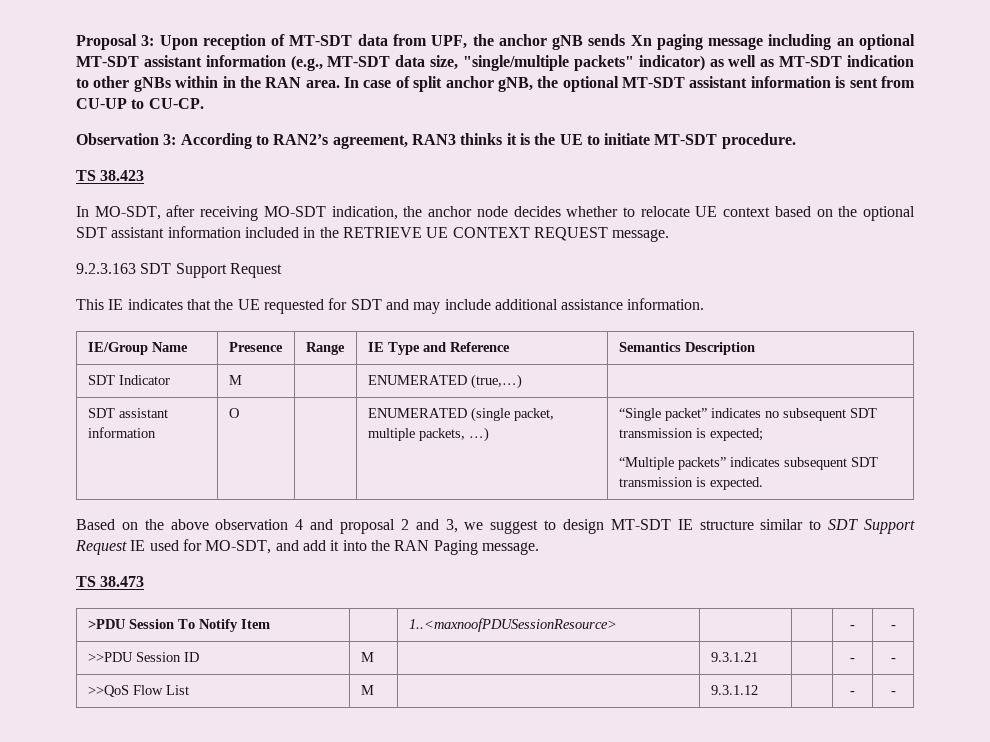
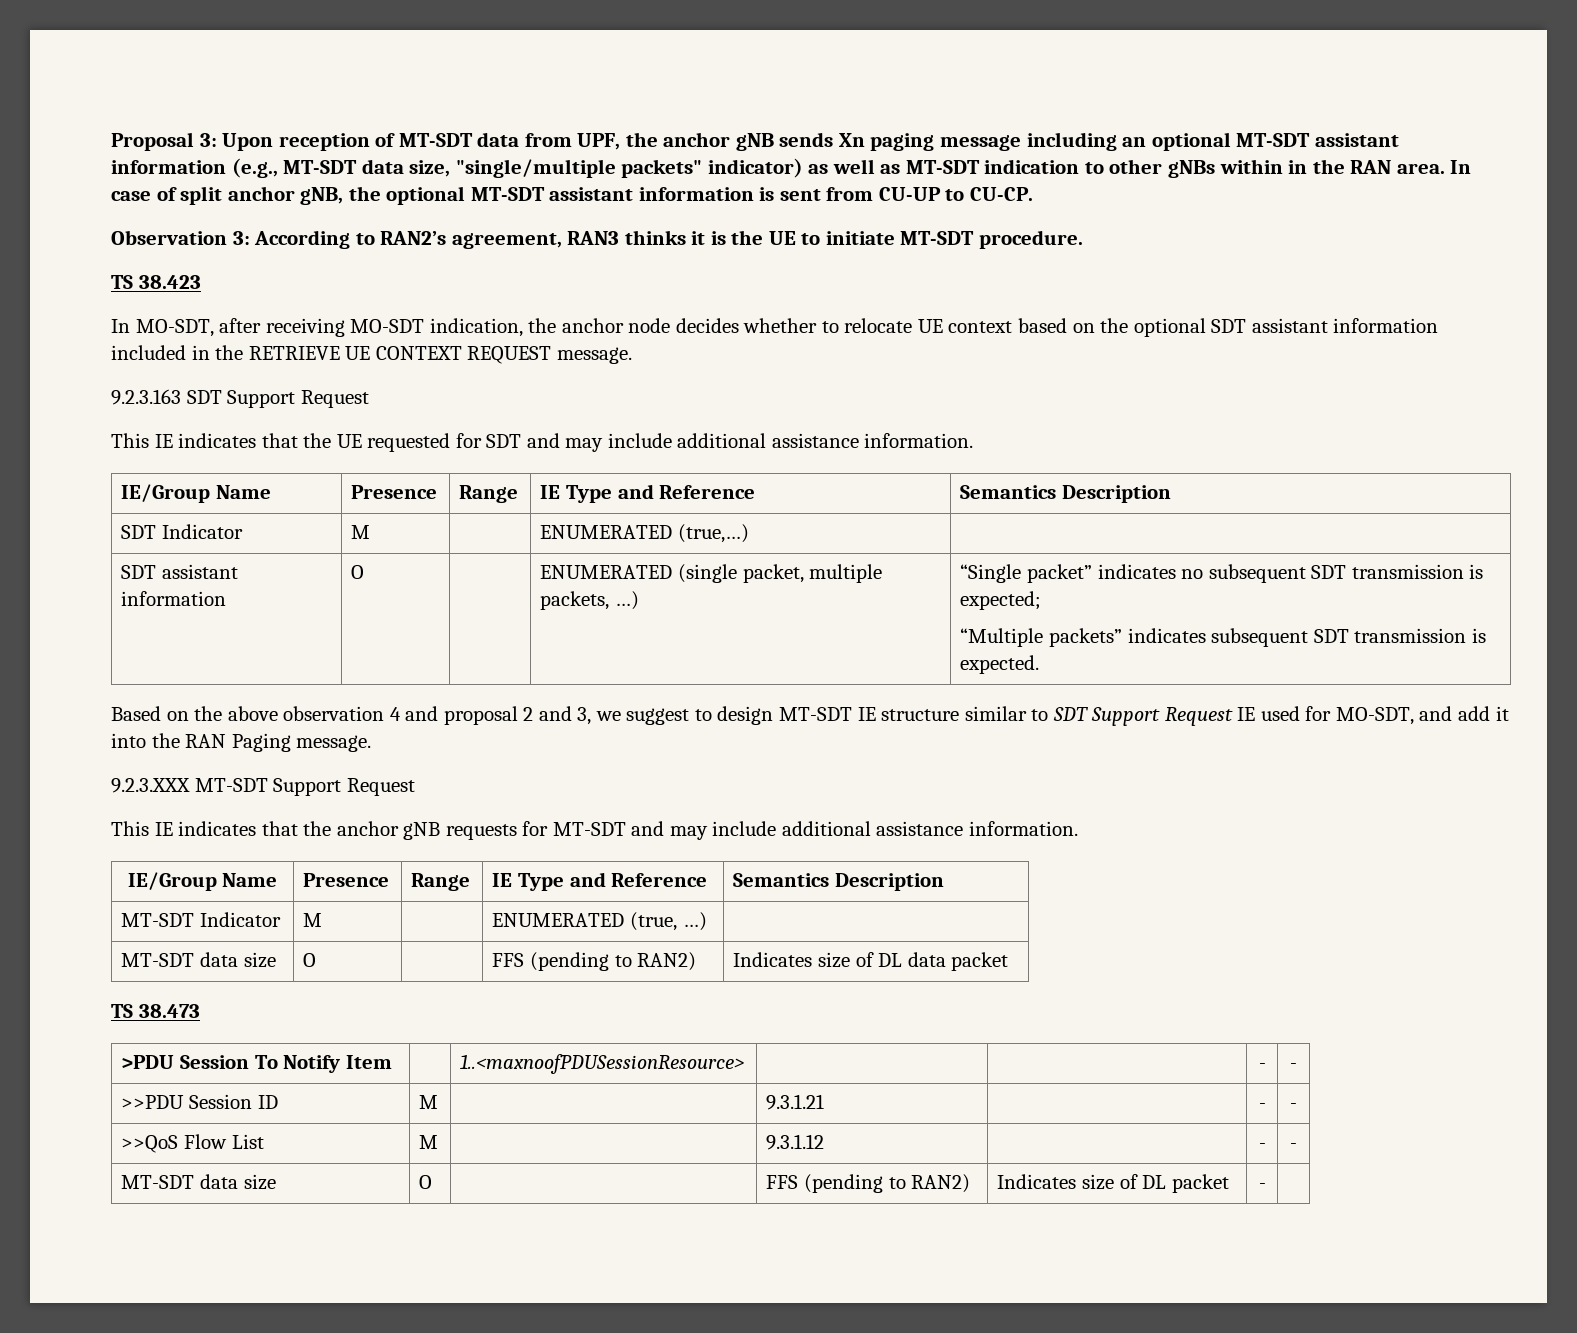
(539, 548) none -> [111,778,415,796] [111,821,1079,840] [127,872,278,891] [303,873,390,887] [411,873,471,891] [492,872,708,891] [733,873,945,891] [121,912,282,927] [303,913,323,927] [492,912,707,931] [121,952,276,968] [303,953,317,967] [492,952,697,971] [733,952,1009,971] // 9.2.3.XXX MT-SDT Support Request // This IE indicates that the anchor gNB requests for MT-SDT and may include additional assistance information. // IE/Group Name | Presence | Range | IE Type and Reference | Semantics Description // MT-SDT Indicator | M | | ENUMERATED (true, …) | // MT-SDT data size | O | | FFS (pending to RAN2) | Indicates size of DL data packet
(896, 693) none -> [121,1174,276,1190] [419,1175,433,1189] [766,1174,971,1193] [997,1174,1229,1193] [1258,1183,1266,1189] // MT-SDT data size | O | | FFS (pending to RAN2) | Indicates size of DL packet | - |

